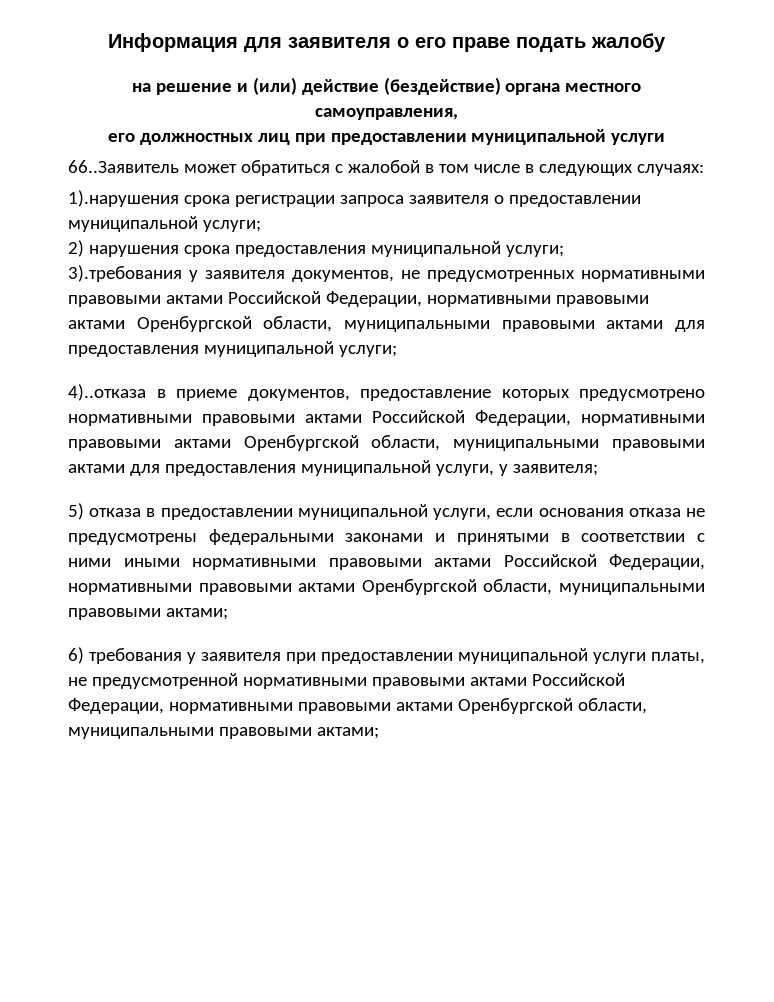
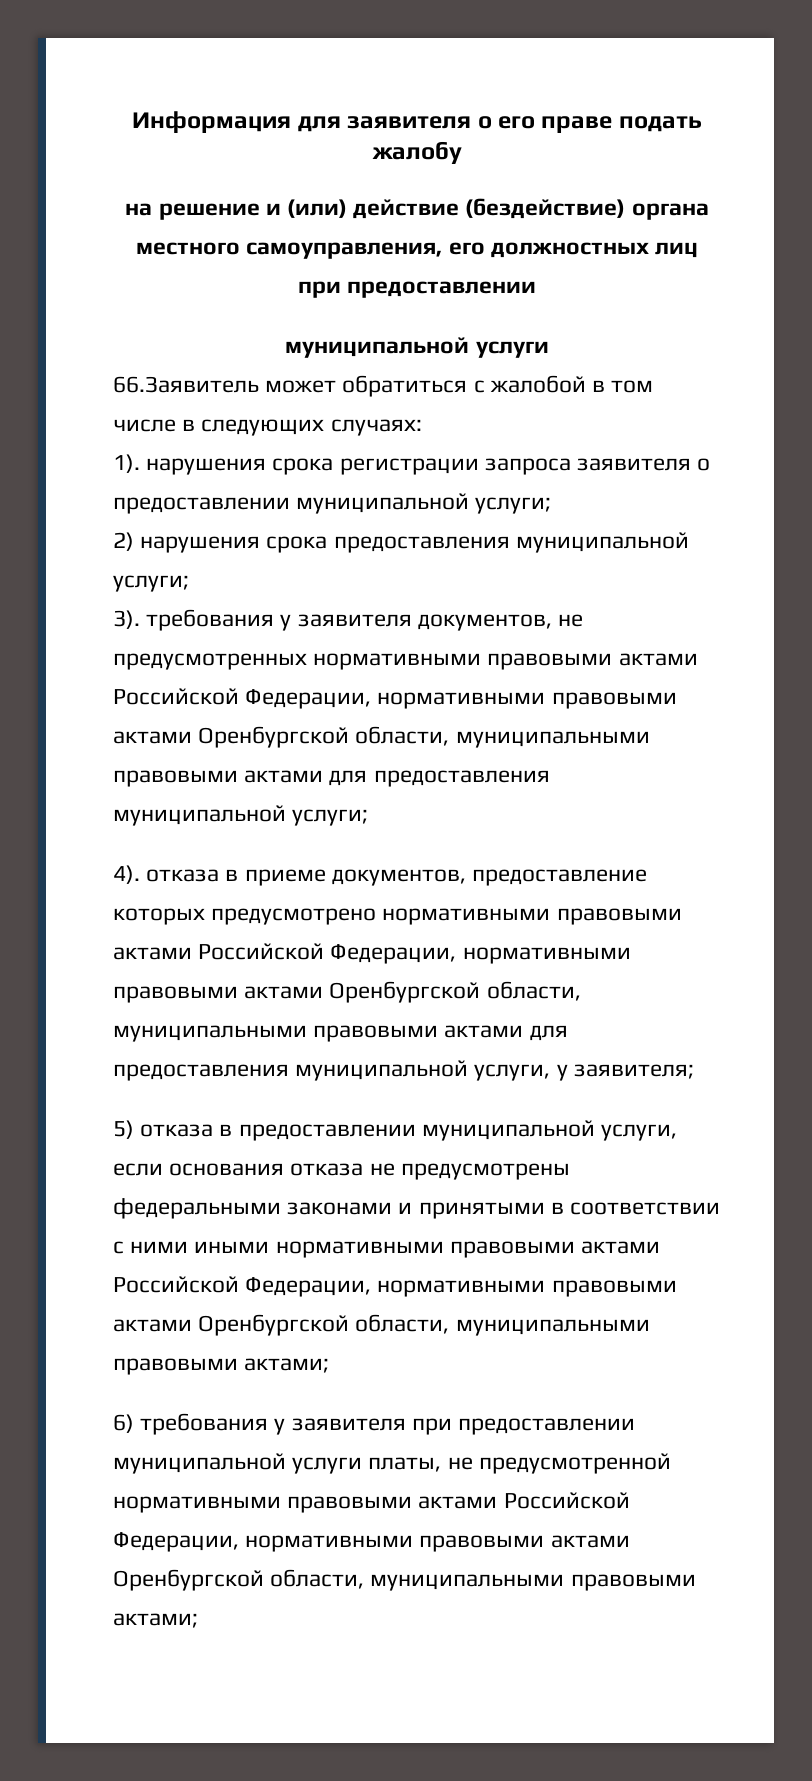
(458, 114) // -> (443, 250) none
(467, 139) none -> (537, 289) //
[68,160,179,173] 66..Заявитель -> [113,376,259,393] 66.Заявитель
[68,190,179,207] 1).нарушения -> [113,454,267,475] 1). нарушения
[68,265,182,282] 3).требования -> [113,609,275,631] 3). требования
[68,384,146,401] 4)..отказа -> [113,865,220,884] 4). отказа

